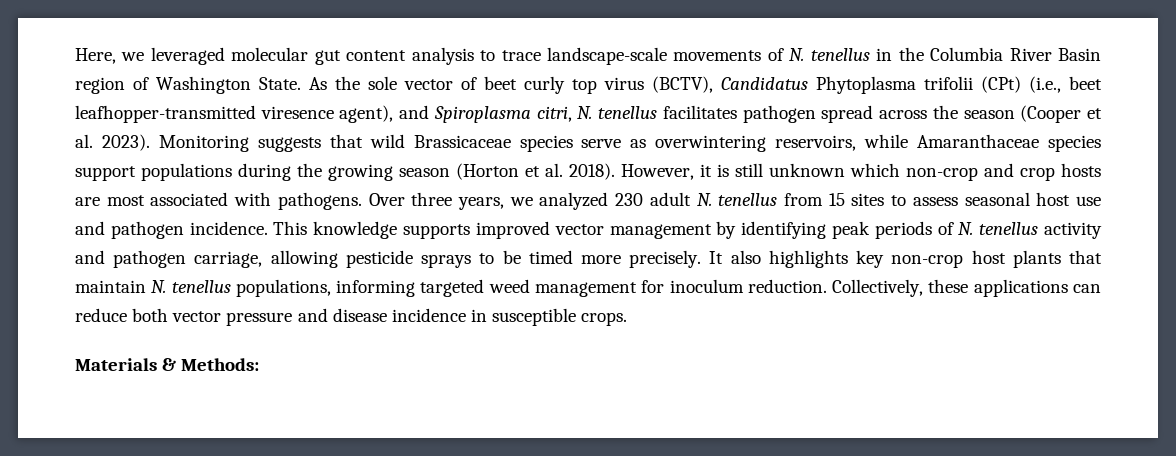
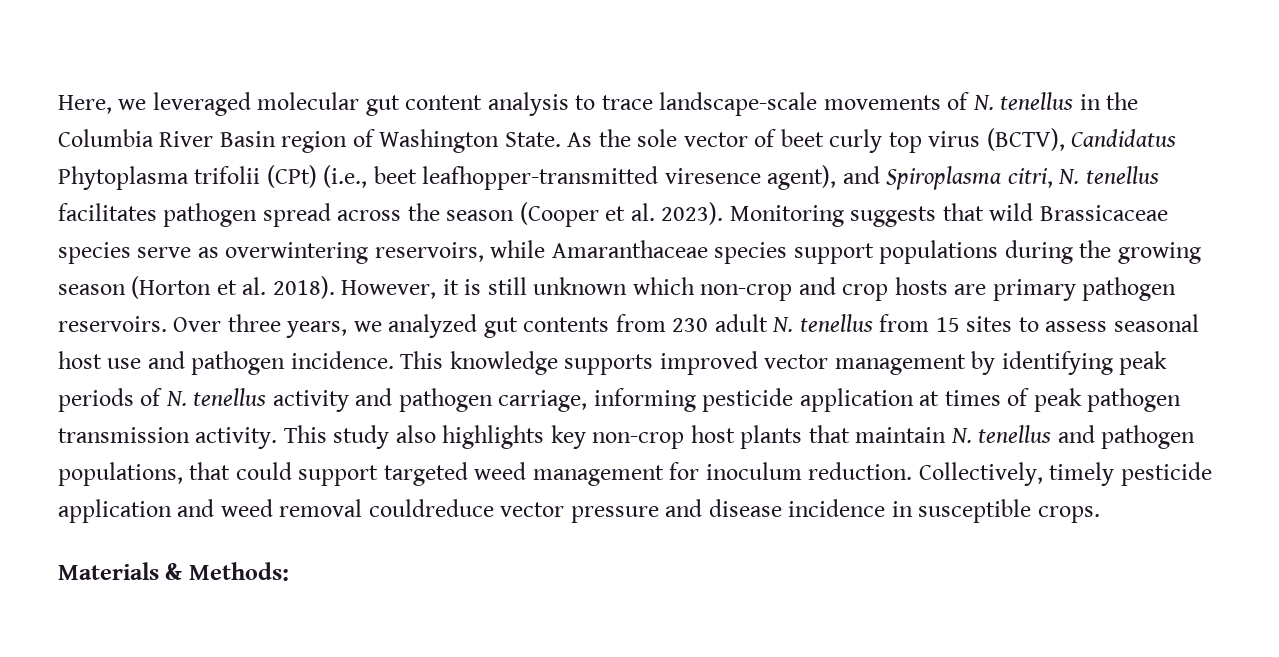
[106,192,362,210] most associated with pathogens. -> [992,277,1177,301] [58,316,167,332] primary pathogen reservoirs.
(609, 201) none -> [483,314,666,338] gut contents from
[270,250,724,268] allowing pesticide sprays to be timed more precisely. It -> [593,388,1182,412] [58,425,390,449] informing pesticide application at times of peak pathogen transmission activity. This study
[235,279,416,297] populations, informing -> [1057,425,1196,449] [58,462,379,486] and pathogen populations, that could support
[928,279,1102,297] [75,308,169,322] these applications can reduce both -> [1049,462,1212,486] [58,499,494,523] timely pesticide application and weed removal couldreduce

